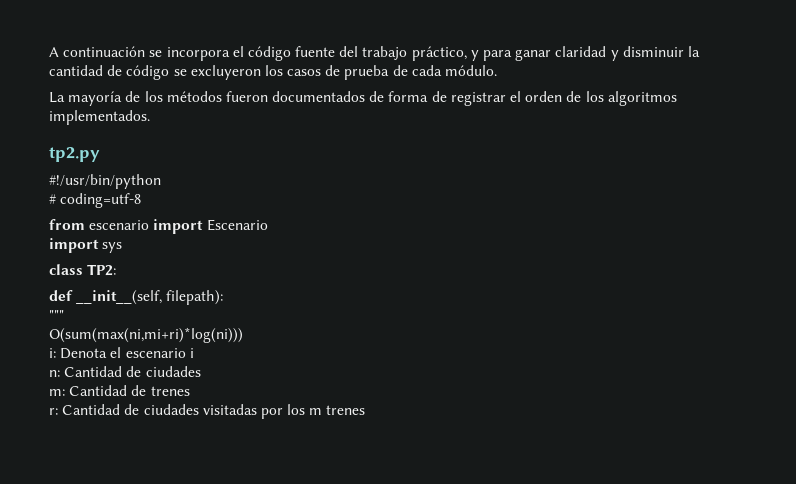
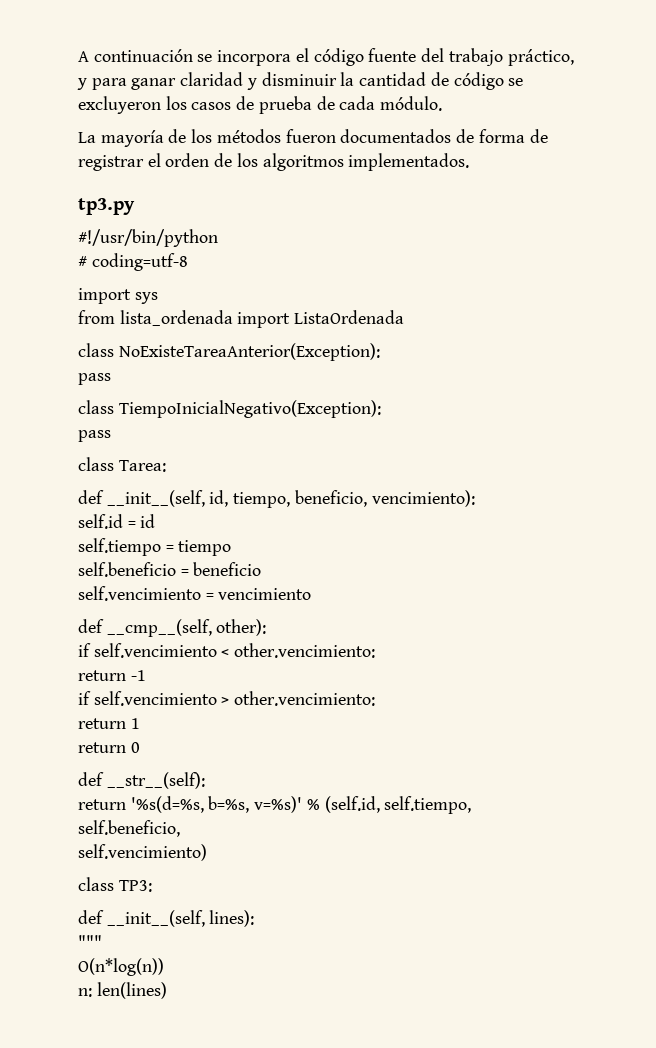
[49,147,100,162] tp2.py -> [78,198,135,215] tp3.py
[49,219,268,234] [49,238,123,253] [49,264,117,276] [49,290,224,305] [49,310,64,320] [49,327,243,343] [49,347,194,359] [49,366,201,377] [49,385,190,396] [49,404,366,419] from escenario import Escenario // import sys // class TP2: // def __init__(self, filepath): // """ // O(sum(max(ni,mi+ri)*log(ni))) // i: Denota el escenario i // n: Cantidad de ciudades // m: Cantidad de trenes // r: Cantidad de ciudades visitadas por los m trenes -> [78,288,158,304] [78,310,405,328] [78,343,380,361] [78,373,111,385] [78,400,381,418] [78,430,111,442] [78,457,166,472] [78,490,475,508] [78,514,156,529] [78,538,232,556] [78,562,262,577] [78,586,312,601] [78,619,267,637] [78,643,376,658] [78,670,146,681] [78,691,376,706] [78,718,140,729] [78,742,140,753] [78,772,205,789] [78,796,472,814] [78,820,180,837] [78,844,207,861] [78,877,152,892] [78,910,255,927] [78,935,102,948] [78,958,164,976] [78,982,167,999] import sys // from lista_ordenada import ListaOrdenada // class NoExisteTareaAnterior(Exception): // pass // class TiempoInicialNegativo(Exception): // pass // class Tarea: // def __init__(self, id, tiempo, beneficio, vencimiento): // self.id = id // self.tiempo = tiempo // self.beneficio = beneficio // self.vencimiento = vencimiento // def __cmp__(self, other): // if self.vencimiento < other.vencimiento: // return -1 // if self.vencimiento > other.vencimiento: // return 1 // return 0 // def __str__(self): // return '%s(d=%s, b=%s, v=%s)' % (self.id, self.tiempo, self.beneficio, // self.vencimiento) // class TP3: // def __init__(self, lines): // """ // O(n*log(n)) // n: len(lines)

